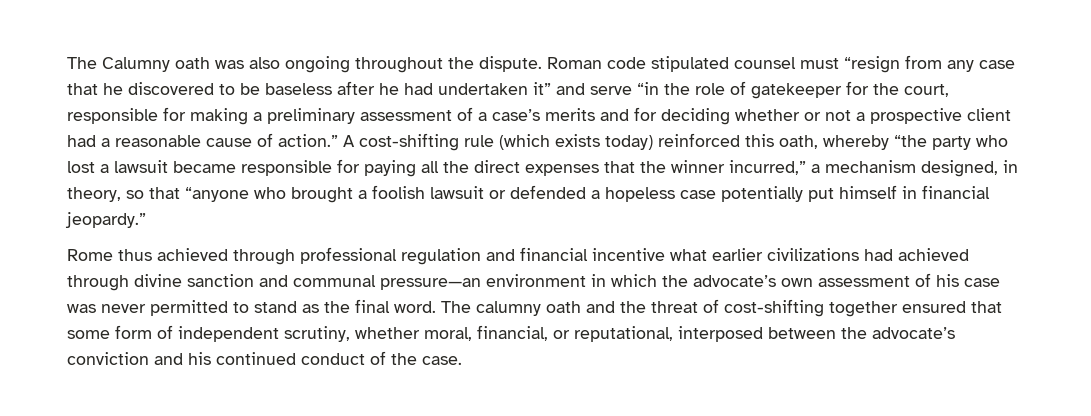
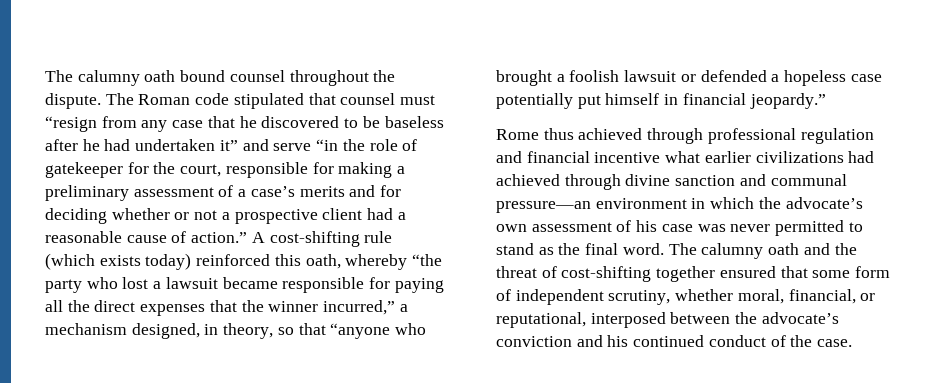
[67,56,350,73] The Calumny oath was also ongoing -> [45,70,285,86] The calumny oath bound counsel
(542, 64) none -> [105,93,134,105] The
(729, 64) none -> [308,93,336,105] that

